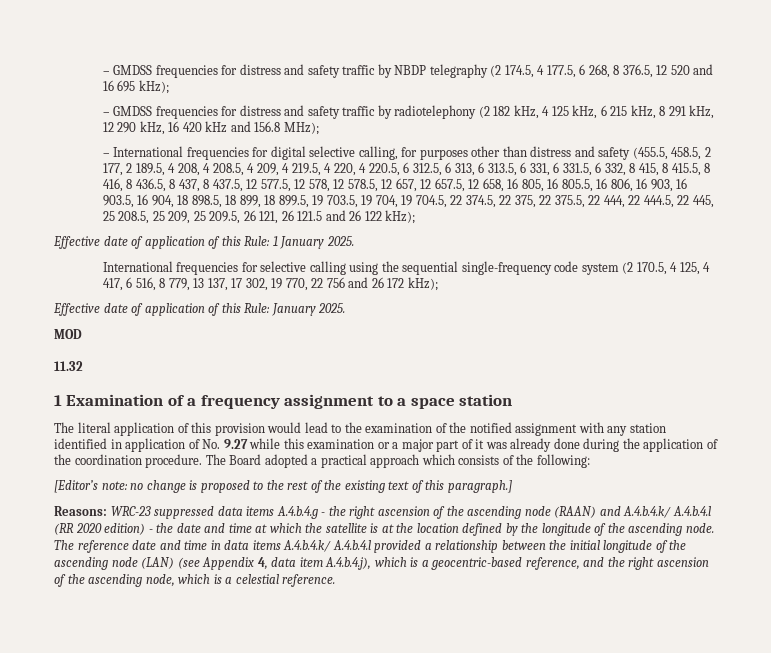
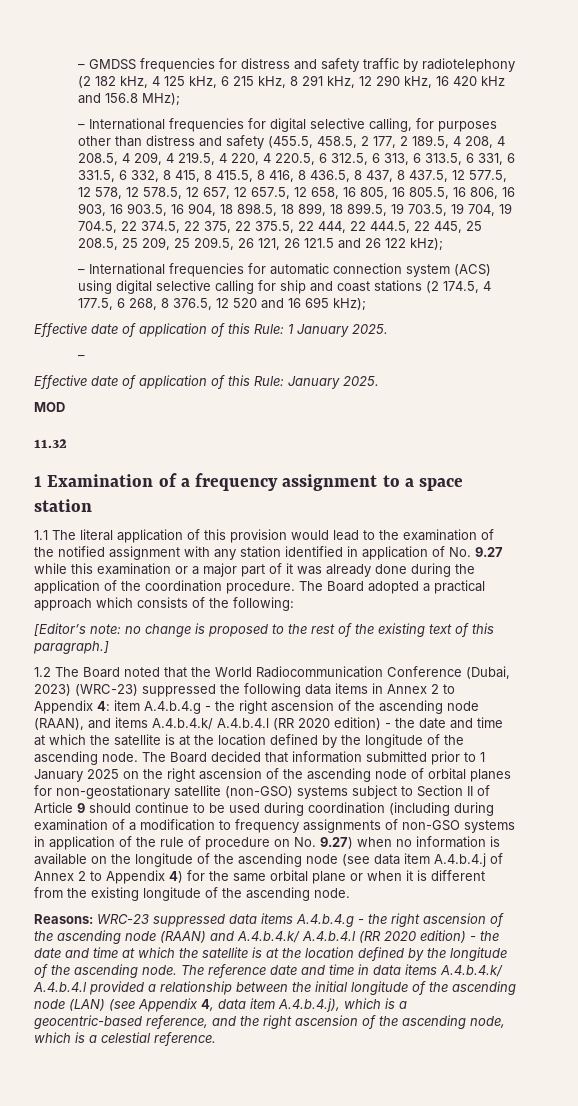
[102,64,714,78] [102,80,169,94] [102,105,392,119] – GMDSS frequencies for distress and safety traffic by NBDP telegraphy (2 174.5, 4 177.5, 6 268, 8 376.5, 12 520 and 16 695 kHz); // – GMDSS frequencies for distress and safety traffic by -> [78,58,419,72] – GMDSS frequencies for distress and safety traffic by
(416, 217) none -> [78,263,492,277] [78,280,492,294] [78,297,367,311] // – International frequencies for automatic connection system (ACS) using digital selective calling for ship and coast stations (2 174.5, 4 177.5, 6 268, 8 376.5, 12 520 and 16 695 kHz);
[102,261,711,275] [102,277,438,291] International frequencies for selective calling using the sequential single-frequency code system (2 170.5, 4 125, 4 417, 6 516, 8 779, 13 137, 17 302, 19 770, 22 756 and 26 172 kHz); -> [78,355,86,360] –
(513, 400) none -> [34,530,48,540] 1.1
(512, 486) none -> [34,666,510,679] [34,683,455,697] [34,700,479,714] [34,717,503,730] [34,734,464,748] [34,751,485,765] [34,768,511,782] [34,785,490,799] [34,802,494,816] [34,819,515,833] [34,836,500,850] [34,853,503,867] [34,870,485,884] [34,887,350,901] // 1.2 The Board noted that the World Radiocommunication Conference (Dubai, 2023) (WRC-23) suppressed the following data items in Annex 2 to Appendix 4: item A.4.b.4.g - the right ascension of the ascending node (RAAN), and items A.4.b.4.k/ A.4.b.4.l (RR 2020 edition) - the date and time at which the satellite is at the location defined by the longitude of the ascending node. The Board decided that information submitted prior to 1 January 2025 on the right ascension of the ascending node of orbital planes for non-geostationary satellite (non-GSO) systems subject to Section II of Article 9 should continue to be used during coordination (including during examination of a modification to frequency assignments of non-GSO systems in application of the rule of procedure on No. 9.27) when no information is available on the longitude of the ascending node (see data item A.4.b.4.j of Annex 2 to Appendix 4) for the same orbital plane or when it is different from the existing longitude of the ascending node.

